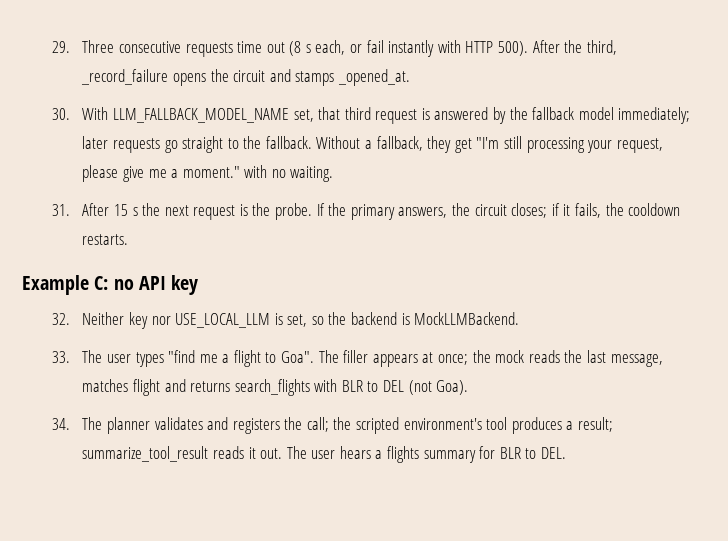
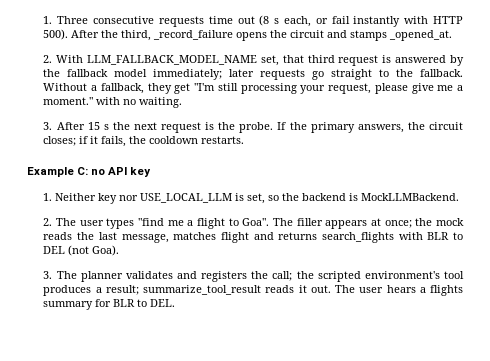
[52,41,71,53] 29. -> [43,16,53,24] 1.
[52,108,71,120] 30. -> [43,55,53,63] 2.
[52,204,71,216] 31. -> [43,122,53,130] 3.
[52,313,71,325] 32. -> [43,193,53,201] 1.
[52,351,71,363] 33. -> [43,218,53,226] 2.
[52,418,71,430] 34. -> [43,271,53,279] 3.

